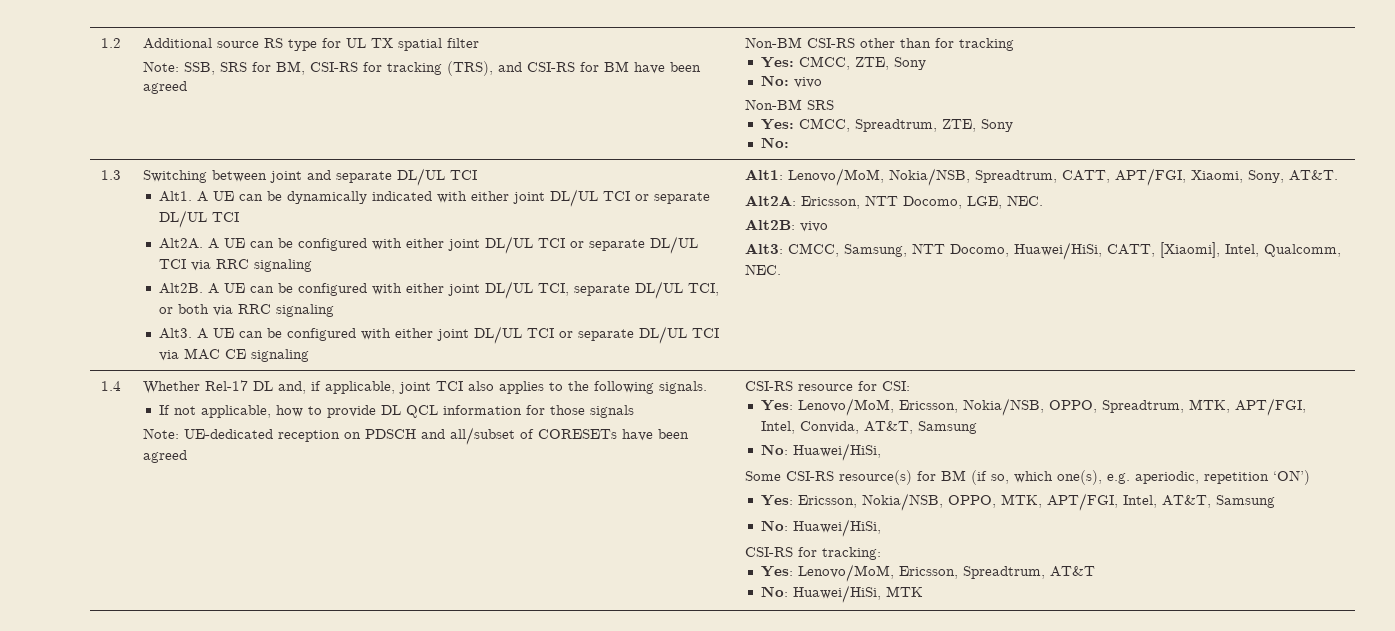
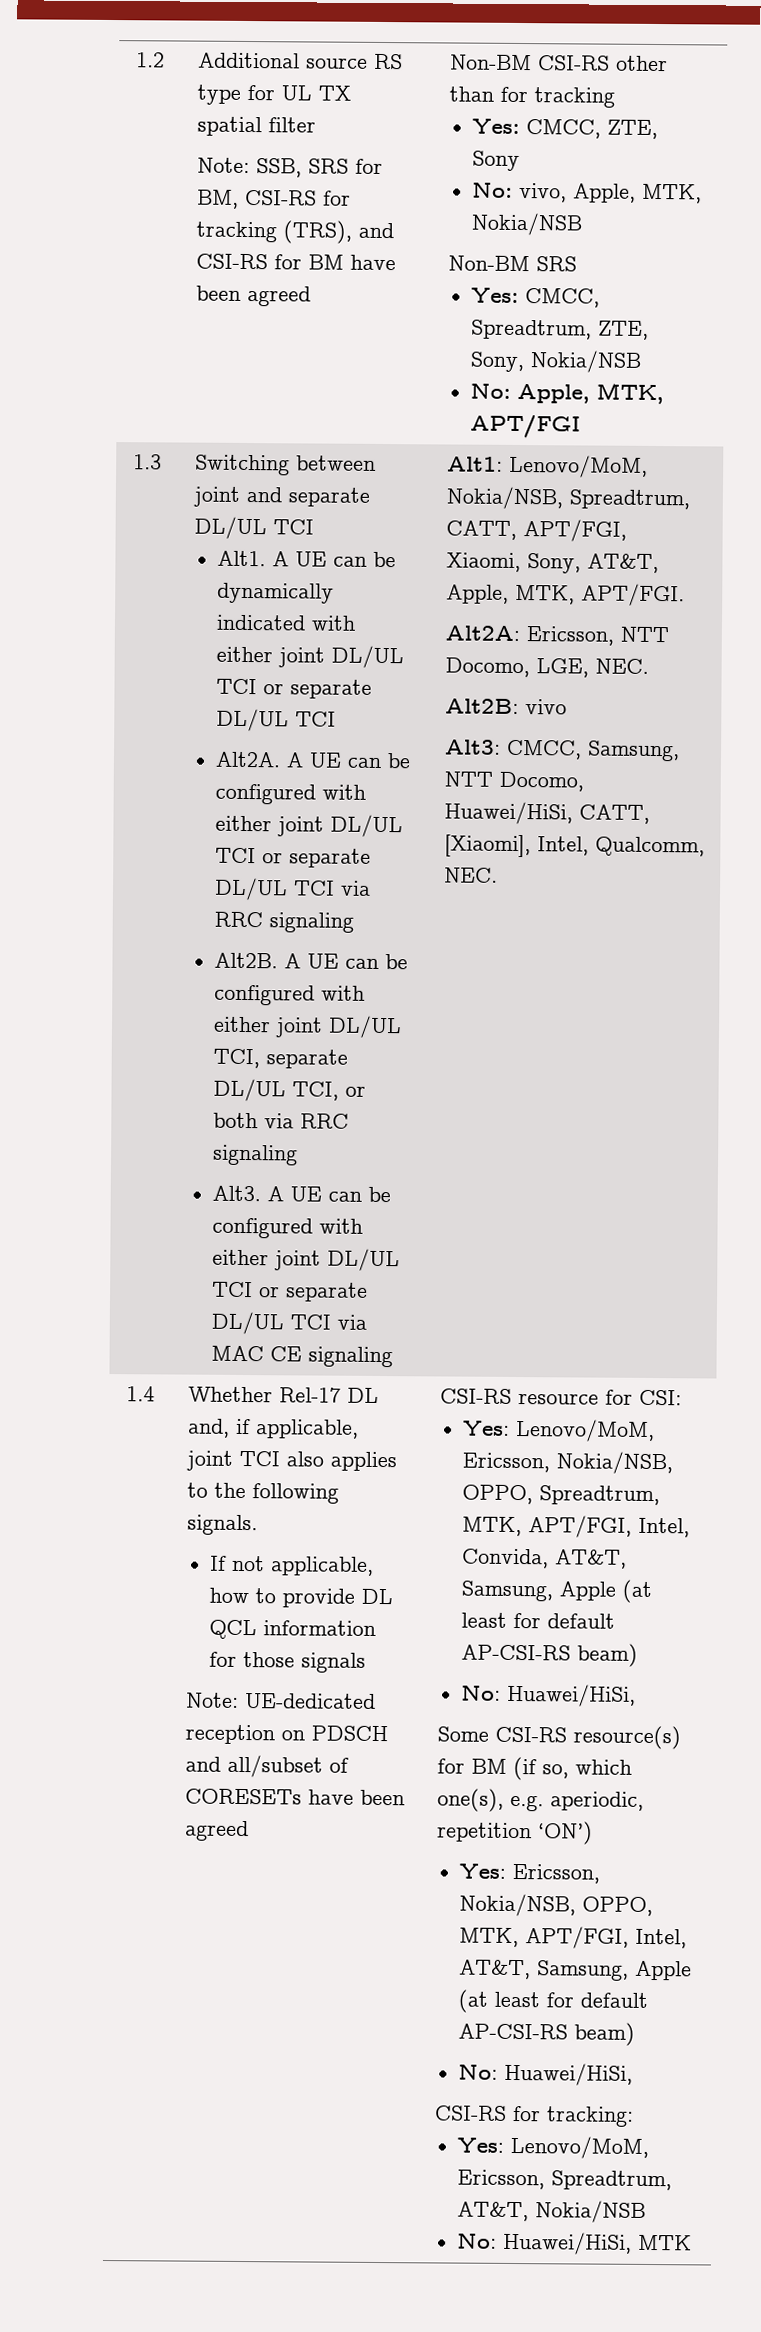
[794,77,823,88] vivo -> [519,182,703,204] [471,212,583,236] vivo, Apple, MTK, Nokia/NSB
[981,119,1014,132] [761,137,790,148] Sony // No: -> [470,350,642,373] [470,382,665,405] [470,414,582,439] Sony, Nokia/NSB // No: Apple, MTK, APT/FGI
[1288,170,1338,181] AT&T. -> [586,553,659,574] [445,583,685,607] AT&T, Apple, MTK, APT/FGI.
[918,421,978,434] Samsung -> [461,1579,653,1604] [461,1612,616,1629] [461,1643,639,1667] Samsung, Apple (at least for default AP-CSI-RS beam)
[1216,495,1276,508] Samsung -> [537,1960,693,1981] [458,1989,649,2013] [458,2022,636,2046] Samsung, Apple (at least for default AP-CSI-RS beam)
[1050,566,1096,577] AT&T -> [457,2200,647,2223] AT&T, Nokia/NSB

